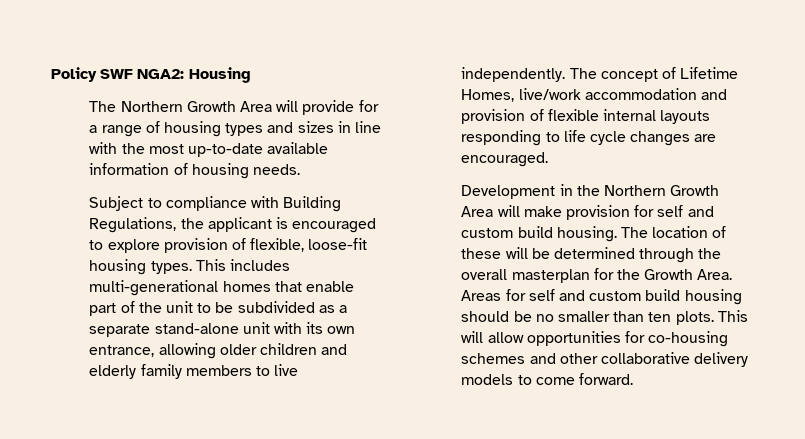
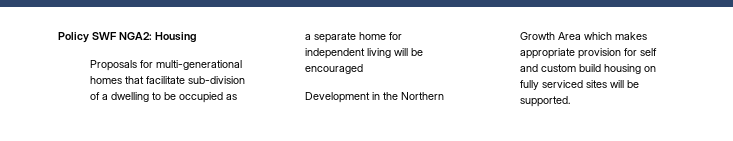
[89,100,379,115] [89,121,381,137] [89,142,329,157] [89,163,301,179] [89,196,342,212] [89,217,377,233] [89,238,368,253] [89,259,291,275] [89,280,355,296] [89,301,194,316] The Northern Growth Area will provide for a range of housing types and sizes in line with the most up-to-date available information of housing needs. // Subject to compliance with Building Regulations, the applicant is encouraged to explore provision of flexible, loose-fit housing types. This includes multi-generational homes that enable part of the unit -> [89,60,242,71] [89,76,245,84] [89,92,149,102] Proposals for multi-generational homes that facilitate sub-division of a dwelling
[237,301,315,313] subdivided -> [178,92,223,103] occupied
[154,322,356,334] [89,343,348,359] [89,364,299,379] [461,67,739,82] [461,88,728,102] [461,109,711,124] [461,130,717,146] [461,152,549,167] stand-alone unit with its own entrance, allowing older children and elderly family members to live independently. The concept of Lifetime Homes, live/work accommodation and provision of flexible internal layouts responding to life cycle changes are encouraged. -> [358,32,402,40] [304,48,423,59] [304,64,363,74] home for independent living will be encouraged
[497,205,562,217] will make -> [583,32,647,40] [519,48,575,59] which makes appropriate
[556,226,727,242] [461,247,722,263] [461,268,733,283] [461,289,742,305] [461,310,748,325] [461,331,729,347] [461,352,749,367] [461,373,634,385] housing. The location of these will be determined through the overall masterplan for the Growth Area. Areas for self and custom build housing should be no smaller than ten plots. This will allow opportunities for co-housing schemes and other collaborative delivery models to come forward. -> [603,64,656,74] [519,80,639,90] [519,96,570,107] housing on fully serviced sites will be supported.

